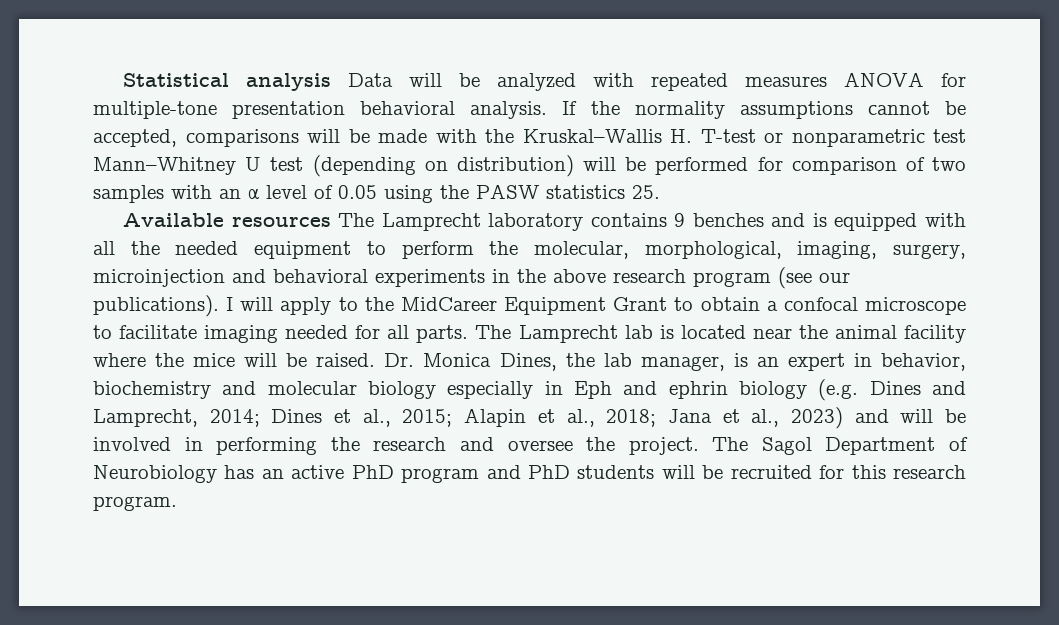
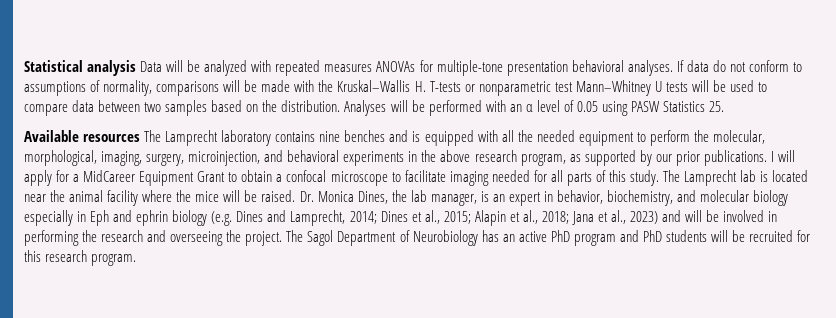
[843,72,924,87] ANOVA -> [376,61,416,72] ANOVAs
[470,101,966,119] [93,129,177,147] analysis. If the normality assumptions cannot be accepted, -> [627,60,802,76] [24,80,153,96] analyses. If data do not conform to assumptions of normality,
[700,129,756,143] T-test -> [429,81,461,92] T-tests
[270,155,966,177] [93,185,164,203] test (depending on distribution) will be performed for comparison of two samples -> [665,80,768,92] [24,100,482,116] tests will be used to compare data between two samples based on the distribution. Analyses will be performed
[440,184,625,199] the PASW statistics -> [630,101,706,112] PASW Statistics
[674,213,686,227] 9 -> [319,131,341,142] nine
[93,269,225,287] microinjection -> [188,151,261,166] microinjection,
[693,267,850,289] [93,295,219,317] program (see our publications). -> [520,150,767,166] program, as supported by our prior publications.
[338,297,394,311] to the -> [56,170,80,182] for a
[416,325,469,343] parts. -> [566,170,659,186] parts of this study.
[93,381,211,399] biochemistry -> [607,190,674,206] biochemistry,
[507,440,573,451] oversee -> [170,231,224,246] overseeing

